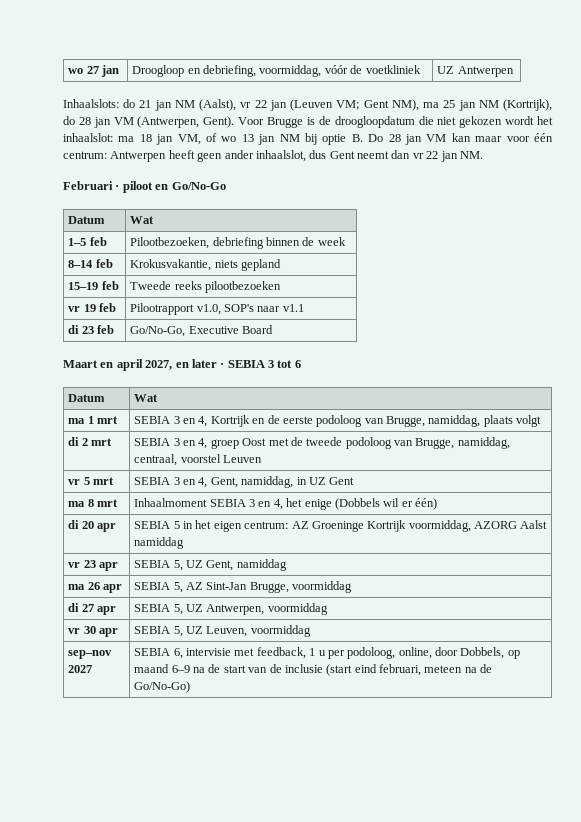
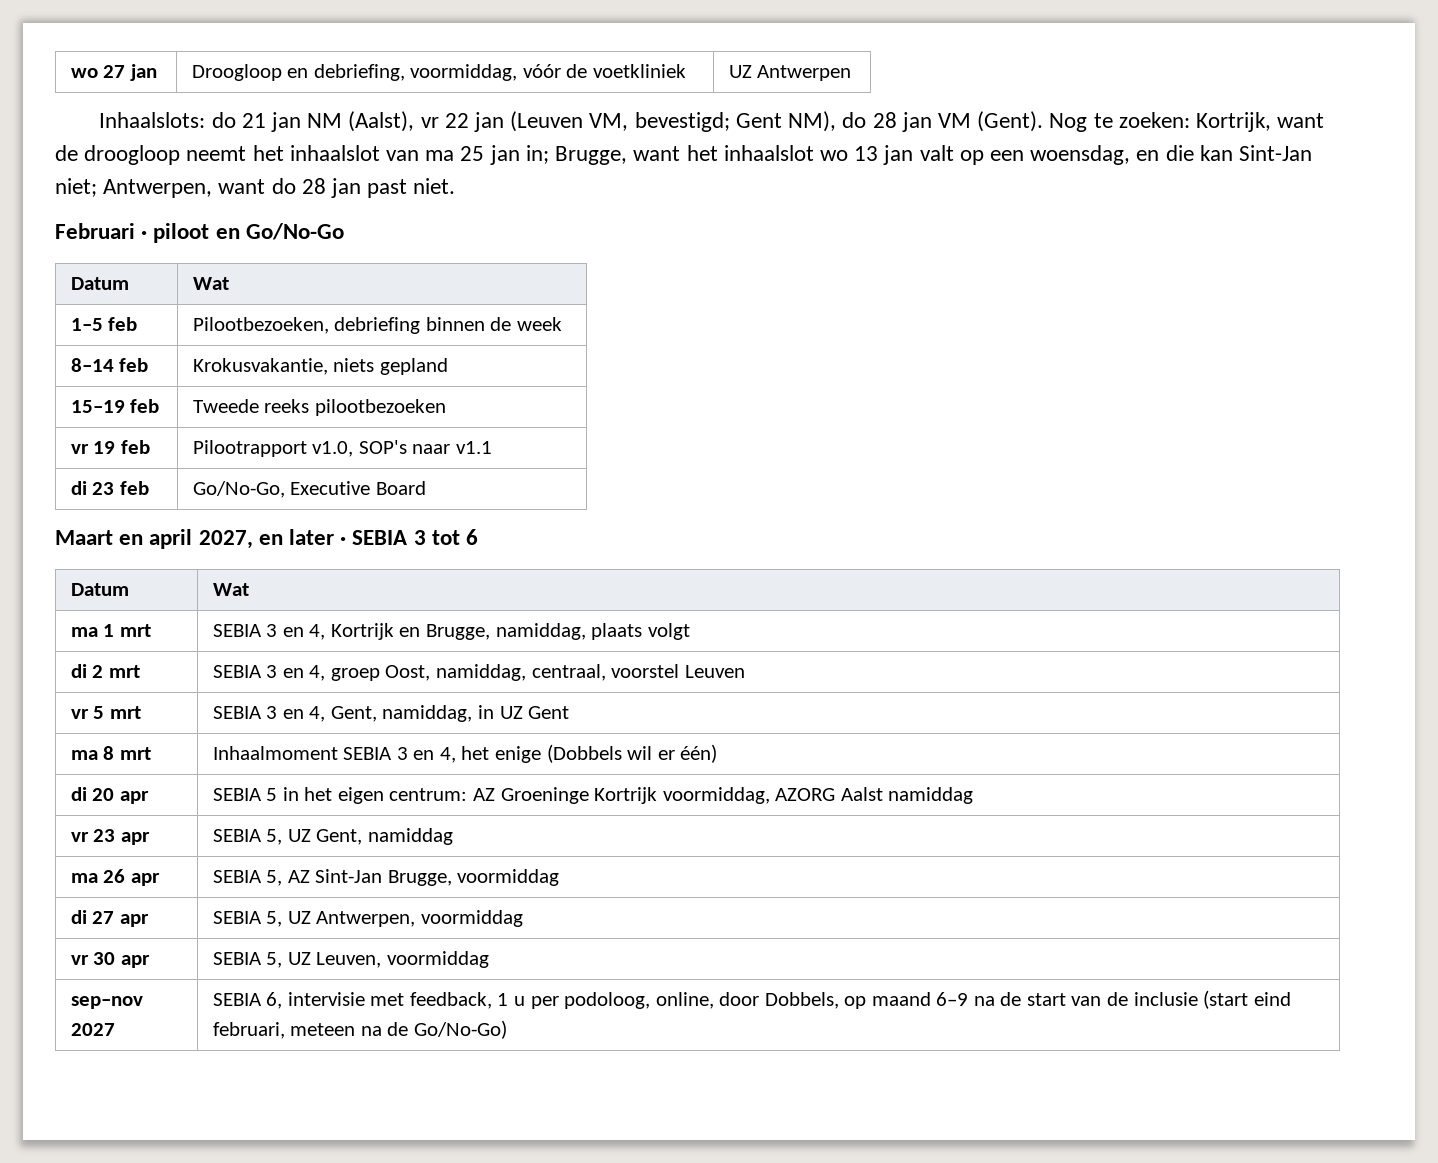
[336,99,553,111] [63,116,553,128] [63,133,553,145] [63,150,483,162] VM; Gent NM), ma 25 jan NM (Kortrijk), do 28 jan VM (Antwerpen, Gent). Voor Brugge is de droogloopdatum die niet gekozen wordt het inhaalslot: ma 18 jan VM, of wo 13 jan NM bij optie B. Do 28 jan VM kan maar voor één centrum: Antwerpen heeft geen ander inhaalslot, dus Gent neemt dan vr 22 jan NM. -> [589,111,1325,132] [55,145,1313,165] [55,178,456,198] VM, bevestigd; Gent NM), do 28 jan VM (Gent). Nog te zoeken: Kortrijk, want de droogloop neemt het inhaalslot van ma 25 jan in; Brugge, want het inhaalslot wo 13 jan valt op een woensdag, en die kan Sint-Jan niet; Antwerpen, want do 28 jan past niet.
[267,415,384,427] de eerste podoloog van -> (421, 632) none
[242,437,455,449] Oost met de tweede podoloog van Brugge, -> [385,665,431,681] Oost,

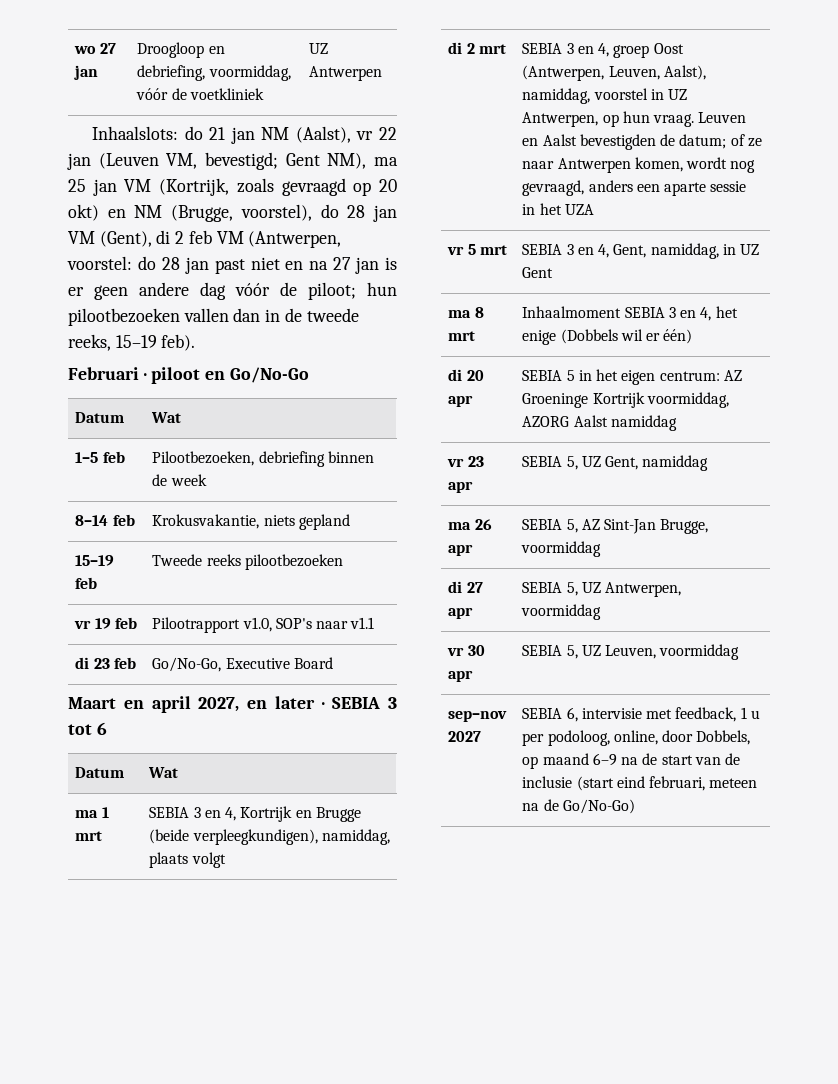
[842,111,1325,132] [55,145,1313,165] [55,178,456,198] do 28 jan VM (Gent). Nog te zoeken: Kortrijk, want de droogloop neemt het inhaalslot van ma 25 jan in; Brugge, want het inhaalslot wo 13 jan valt op een woensdag, en die kan Sint-Jan niet; Antwerpen, want do 28 jan past niet. -> [374,157,398,166] [68,178,398,196] [68,204,398,222] [68,230,342,248] [67,256,397,274] [68,282,397,300] [68,308,359,326] [68,334,196,351] ma 25 jan VM (Kortrijk, zoals gevraagd op 20 okt) en NM (Brugge, voorstel), do 28 jan VM (Gent), di 2 feb VM (Antwerpen, voorstel: do 28 jan past niet en na 27 jan is er geen andere dag vóór de piloot; hun pilootbezoeken vallen dan in de tweede reeks, 15–19 feb).
[426,624,491,640] Brugge, -> [316,807,362,822] [149,829,318,845] Brugge (beide verpleegkundigen),
[385,664,745,681] Oost, namiddag, centraal, voorstel Leuven -> [653,43,684,54] [522,65,706,81] [522,88,688,104] [522,111,747,127] [522,134,763,150] [522,157,756,173] [522,180,747,196] [522,203,594,215] Oost (Antwerpen, Leuven, Aalst), namiddag, voorstel in UZ Antwerpen, op hun vraag. Leuven en Aalst bevestigden de datum; of ze naar Antwerpen komen, wordt nog gevraagd, anders een aparte sessie in het UZA

